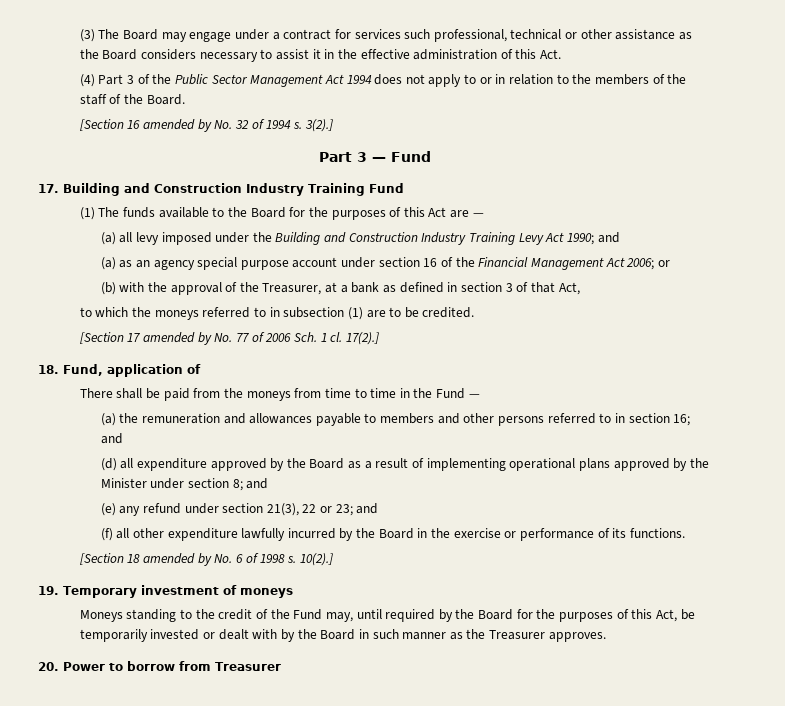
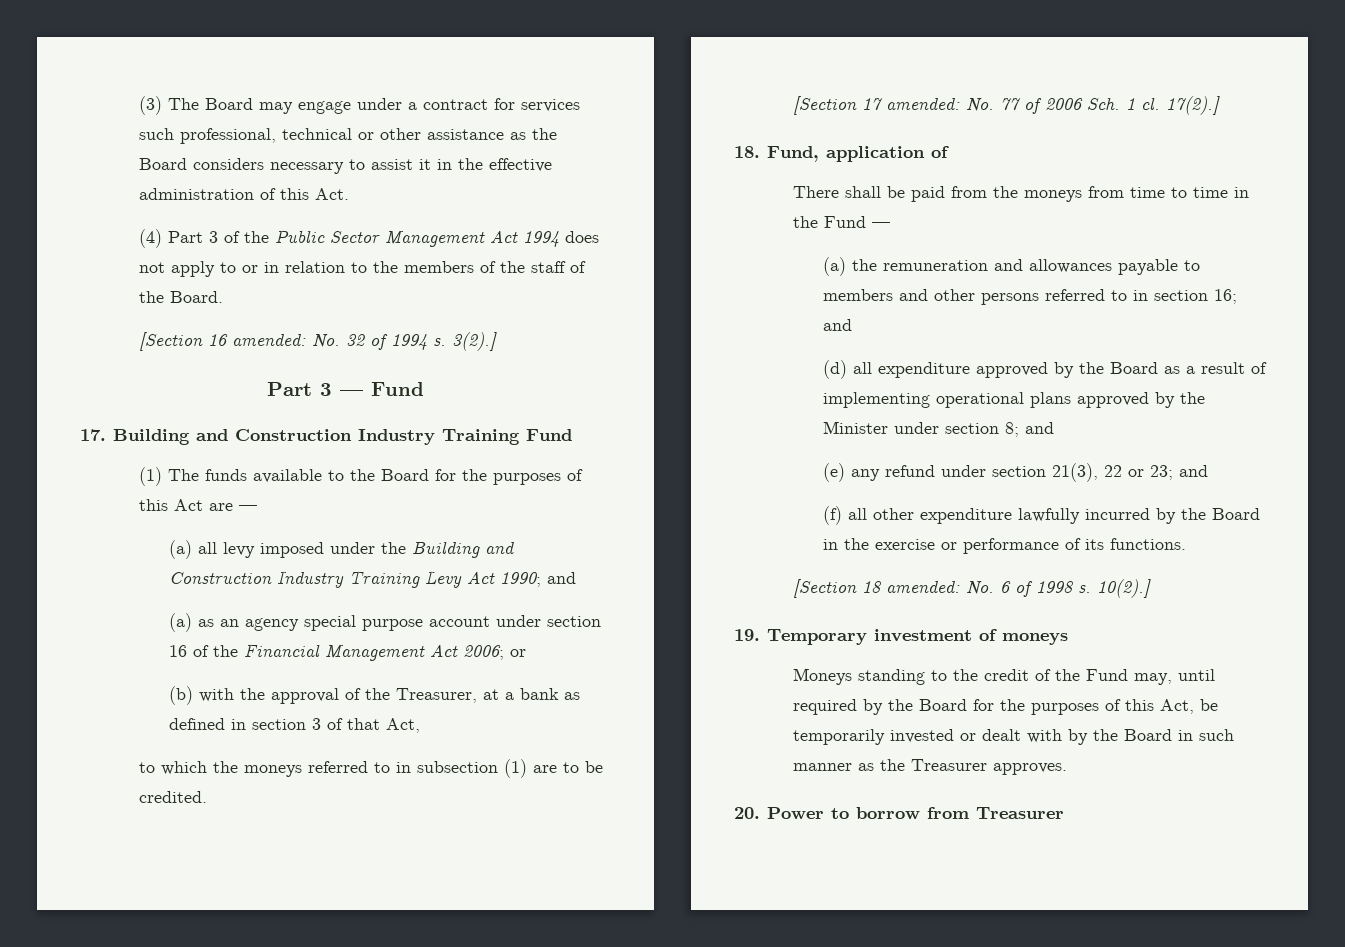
[143,119,212,132] amended by -> [232,333,307,346] amended:
[143,332,212,345] amended by -> [886,97,961,110] amended:
[143,553,212,566] amended by -> [886,580,961,593] amended:

